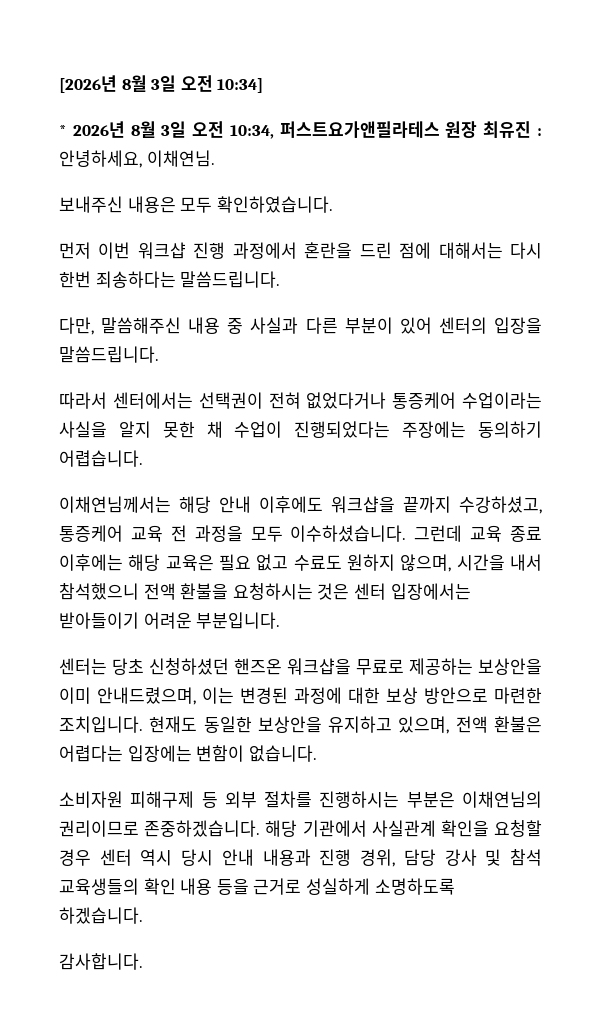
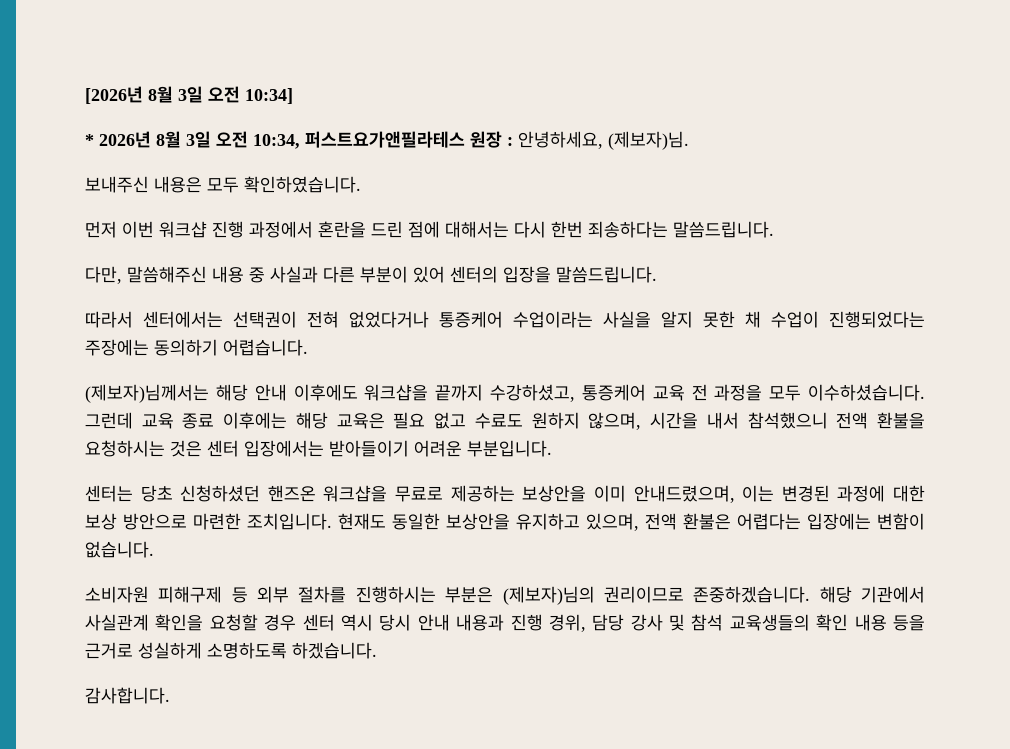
[483,121,532,138] 최유진 -> (502, 139) none
[146,150,215,167] 이채연님. -> [608,131,689,150] (제보자)님.
[59,496,171,513] 이채연님께서는 -> [85,384,209,403] (제보자)님께서는
[461,791,542,808] 이채연님의 -> [502,586,595,605] (제보자)님의

